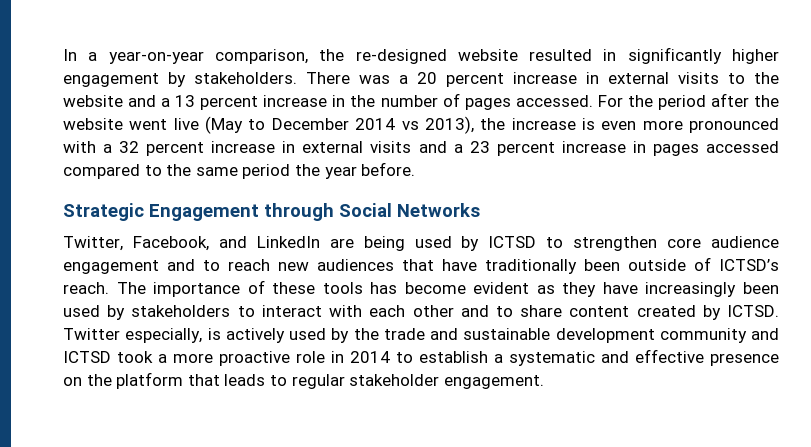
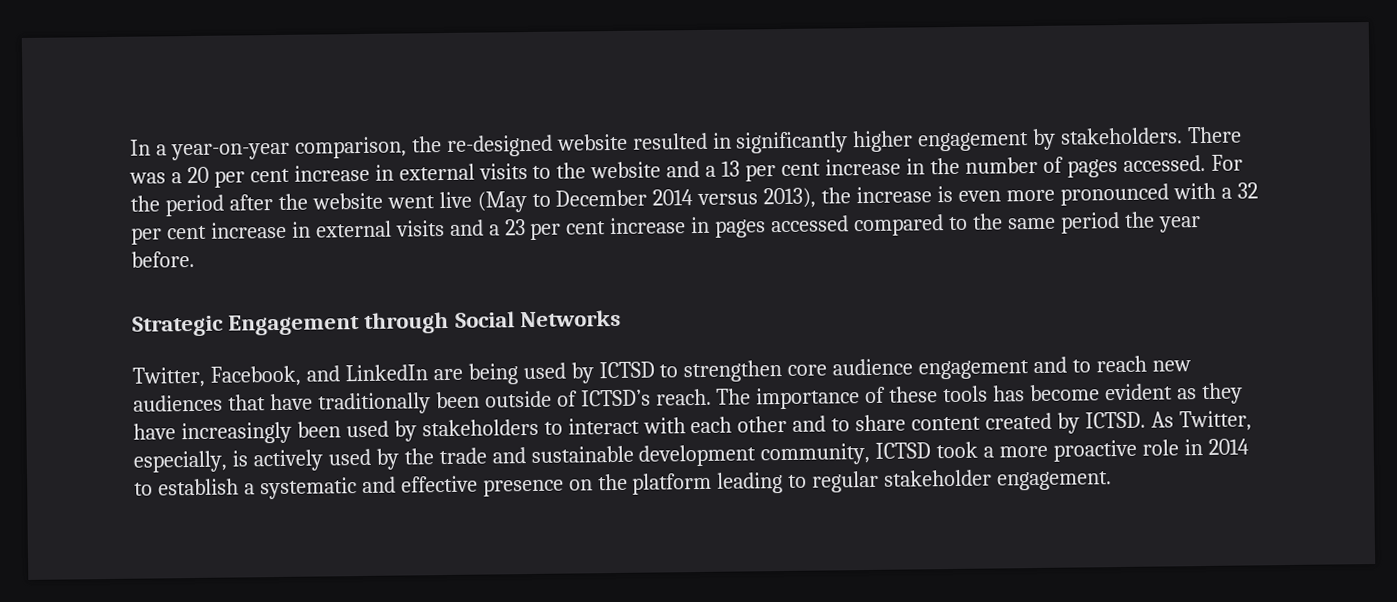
[446,73,504,87] percent -> [213,168,290,188] per cent
[200,96,259,110] percent -> [745,162,822,182] per cent
[401,121,419,130] vs -> [697,193,759,206] versus
[146,142,205,156] percent -> [131,225,207,245] per cent
[496,142,555,156] percent -> [530,221,607,240] per cent
[63,328,120,340] Twitter -> [1150,410,1252,432] As Twitter,
[659,328,779,343] community and -> [760,442,871,466] community,
[187,374,266,386] that leads -> [717,472,784,494] leading

